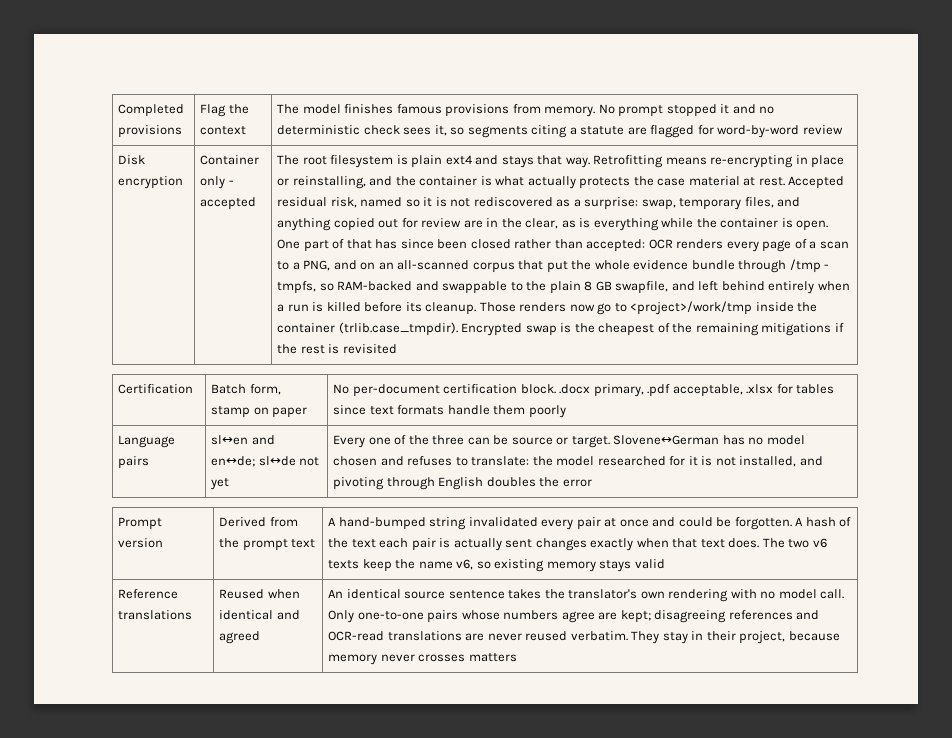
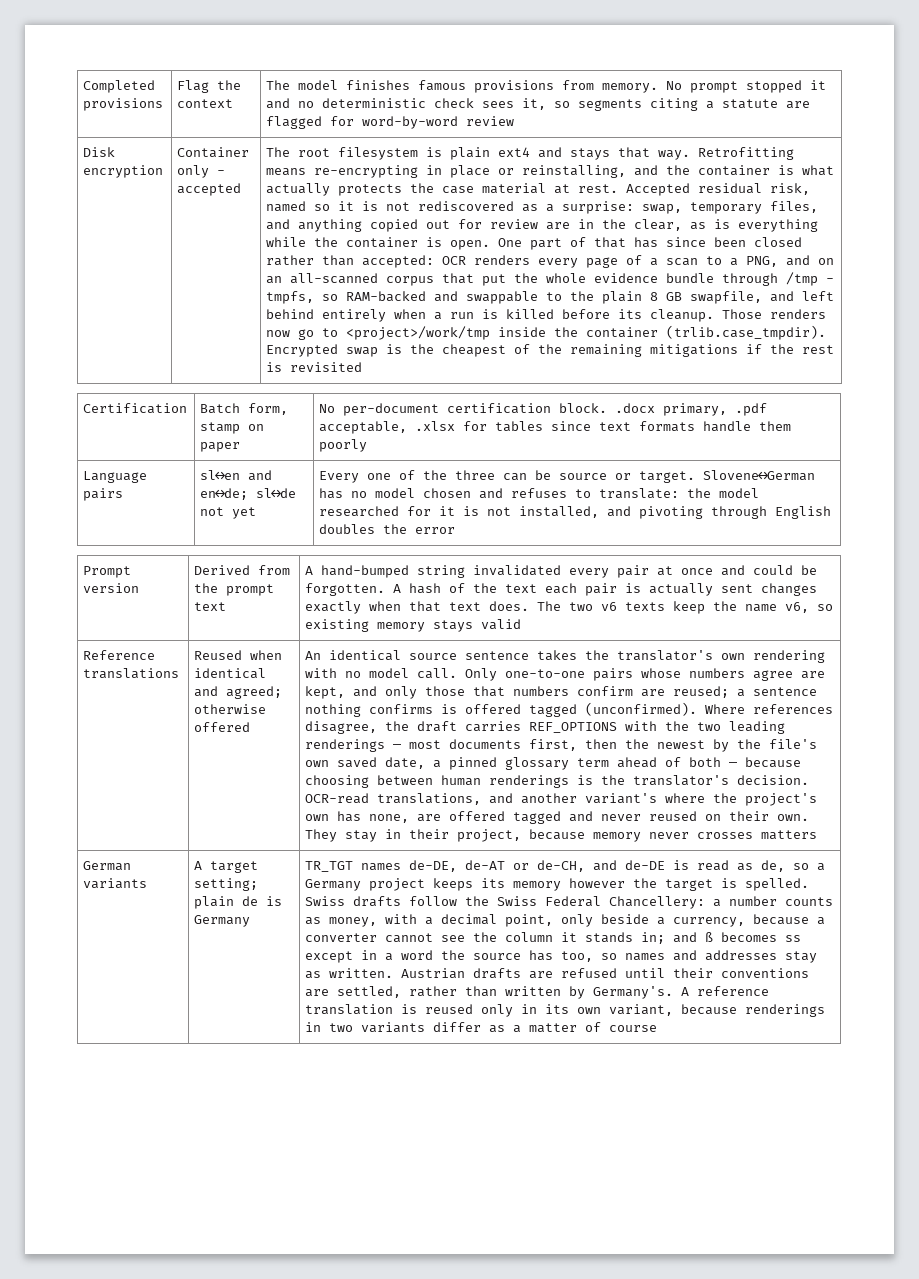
[219,631,261,644] agreed -> [225,686,282,699] [193,704,266,714] [193,722,250,732] agreed; otherwise offered
[620,610,820,623] [328,631,628,641] kept; disagreeing references and OCR-read translations are never reused verbatim. -> [304,686,817,699] [304,702,833,717] [304,721,785,734] [304,739,817,752] [304,757,801,770] [304,775,809,788] [304,793,817,806] [304,811,809,824] kept, and only those that numbers confirm are reused; a sentence nothing confirms is offered tagged (unconfirmed). Where references disagree, the draft carries REF_OPTIONS with the two leading renderings — most documents first, then the newest by the file's own saved date, a pinned glossary term ahead of both — because choosing between human renderings is the translator's decision. OCR-read translations, and another variant's where the project's own has none, are offered tagged and never reused on their own.
(517, 657) none -> [82,861,131,871] [82,878,147,889] [193,861,258,873] [193,878,258,891] [193,896,282,909] [193,915,250,927] [304,860,825,872] [304,878,809,891] [304,896,833,909] [304,914,825,927] [304,932,801,944] [304,950,817,963] [304,968,809,979] [304,986,769,999] [304,1004,825,1017] [304,1022,657,1033] // German variants | A target setting; plain de is Germany | TR_TGT names de-DE, de-AT or de-CH, and de-DE is read as de, so a Germany project keeps its memory however the target is spelled. Swiss drafts follow the Swiss Federal Chancellery: a number counts as money, with a decimal point, only beside a currency, because a converter cannot see the column it stands in; and ß becomes ss except in a word the source has too, so names and addresses stay as written. Austrian drafts are refused until their conventions are settled, rather than written by Germany's. A reference translation is reused only in its own variant, because renderings in two variants differ as a matter of course

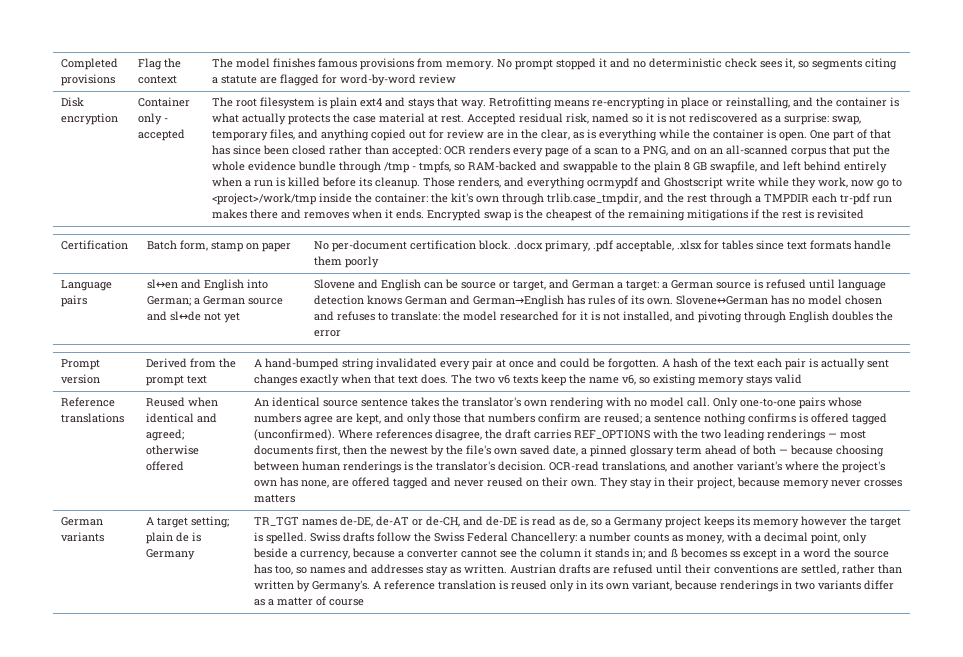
[769,309,826,319] renders -> [457,177,848,189] renders, and everything ocrmypdf and Ghostscript write while they work,
[585,325,826,340] container (trlib.case_tmpdir). -> [374,193,892,205] [211,209,424,219] container: the kit's own through trlib.case_tmpdir, and the rest through a TMPDIR each tr-pdf run makes there and removes when it ends.
[199,488,296,500] [199,507,256,519] [318,470,695,483] en↔de; sl↔de not yet | Every one of the three can be source or target. -> [203,279,268,291] [146,296,283,306] [146,311,240,323] [313,279,886,291] [313,295,673,307] English into German; a German source and sl↔de not yet | Slovene and English can be source or target, and German a target: a German source is refused until language detection knows German and German→English has rules of its own.

